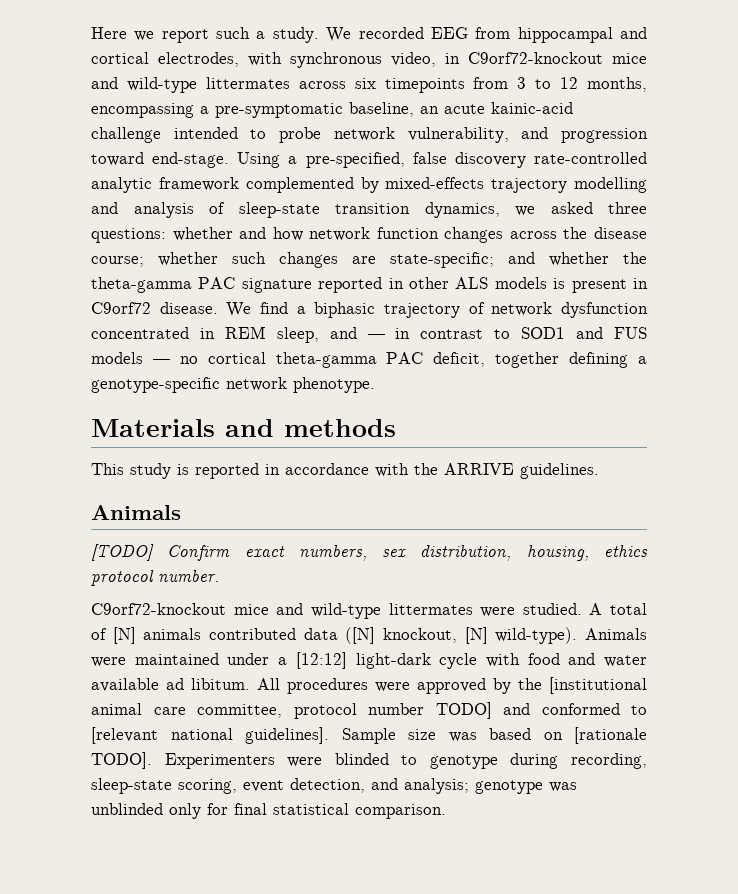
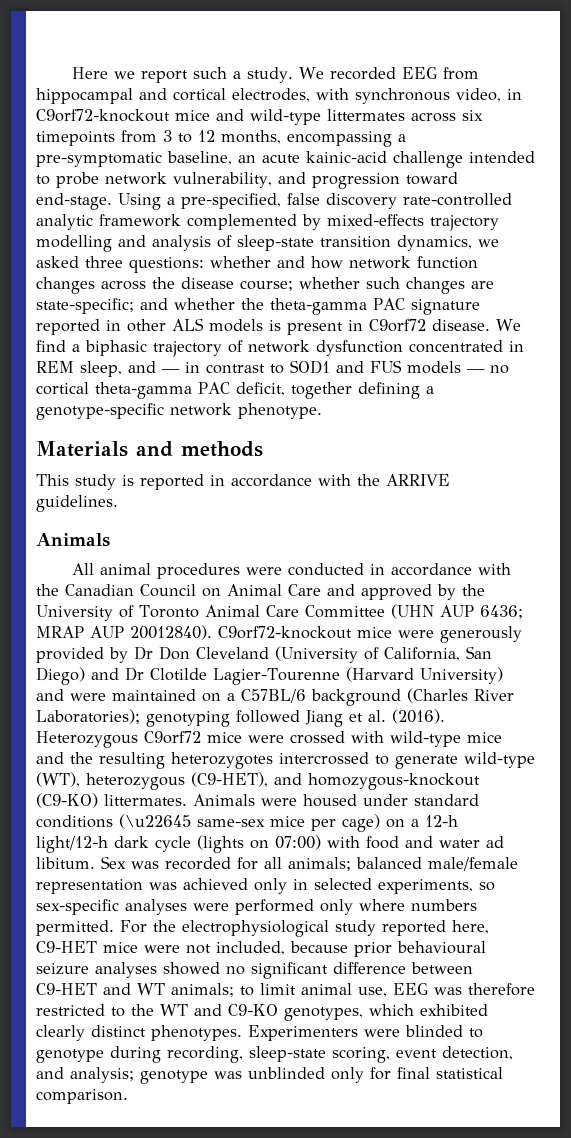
[91,544,648,561] [91,570,219,586] [91,603,647,619] [91,627,647,644] [91,652,478,669] [TODO] Confirm exact numbers, sex distribution, housing, ethics protocol number. // C9orf72-knockout mice and wild-type littermates were studied. A total of [N] animals contributed data ([N] knockout, [N] wild-type). Animals were maintained under a [12:12] light-dark cycle -> [72,563,512,579] [36,584,485,600] [36,604,523,621] [36,625,522,643] [36,646,492,663] [36,667,503,685] [36,688,514,706] [36,709,445,727] [36,731,502,748] [36,752,535,769] [36,772,480,790] [36,793,479,808] [36,814,458,832] [36,835,321,853] All animal procedures were conducted in accordance with the Canadian Council on Animal Care and approved by the University of Toronto Animal Care Committee (UHN AUP 6436; MRAP AUP 20012840). C9orf72-knockout mice were generously provided by Dr Don Cleveland (University of California, San Diego) and Dr Clotilde Lagier-Tourenne (Harvard University) and were maintained on a C57BL/6 background (Charles River Laboratories); genotyping followed Jiang et al. (2016). Heterozygous C9orf72 mice were crossed with wild-type mice and the resulting heterozygotes intercrossed to generate wild-type (WT), heterozygous (C9-HET), and homozygous-knockout (C9-KO) littermates. Animals were housed under standard conditions (\u22645 same-sex mice per cage) on a 12-h light/12-h dark cycle (lights on 07:00)
[91,678,159,692] available -> (480, 843) none
[257,677,647,694] [91,702,647,719] [91,727,647,744] [91,752,152,769] All procedures were approved by the [institutional animal care committee, protocol number TODO] and conformed to [relevant national guidelines]. Sample size was based on [rationale TODO]. -> [101,856,518,871] [36,878,495,894] [36,899,477,915] [36,920,489,937] [36,941,486,957] [36,962,473,979] [36,983,535,997] [36,1004,488,1021] [36,1025,242,1041] Sex was recorded for all animals; balanced male/female representation was achieved only in selected experiments, so sex-specific analyses were performed only where numbers permitted. For the electrophysiological study reported here, C9-HET mice were not included, because prior behavioural seizure analyses showed no significant difference between C9-HET and WT animals; to limit animal use, EEG was therefore restricted to the WT and C9-KO genotypes, which exhibited clearly distinct phenotypes.

